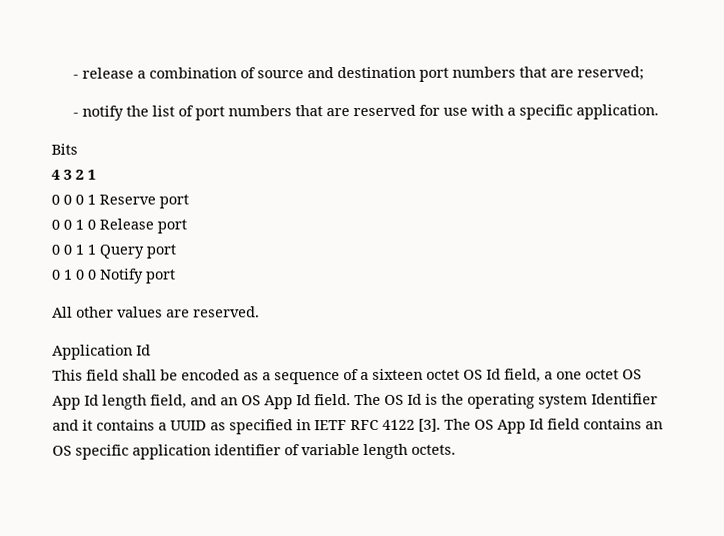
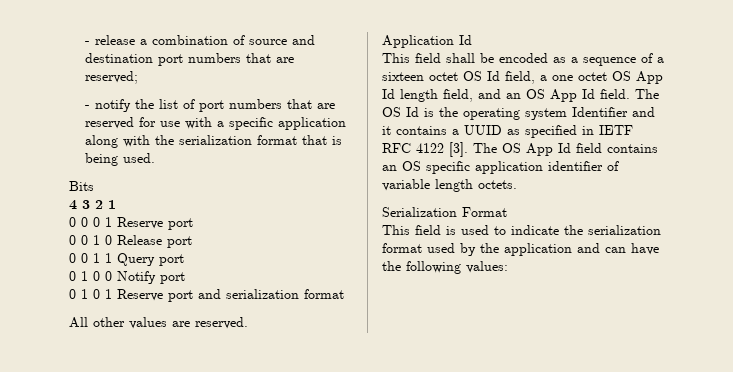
[576,104,660,120] application. -> [278,117,347,130] [85,135,343,148] [85,153,156,166] application along with the serialization format that is being used.
(176, 276) none -> [69,289,344,302] // 0 1 0 1 Reserve port and serialization format
(456, 449) none -> [382,207,507,217] [382,225,661,235] [382,243,659,256] [382,261,508,274] // Serialization Format // This field is used to indicate the serialization format used by the application and can have the following values:

